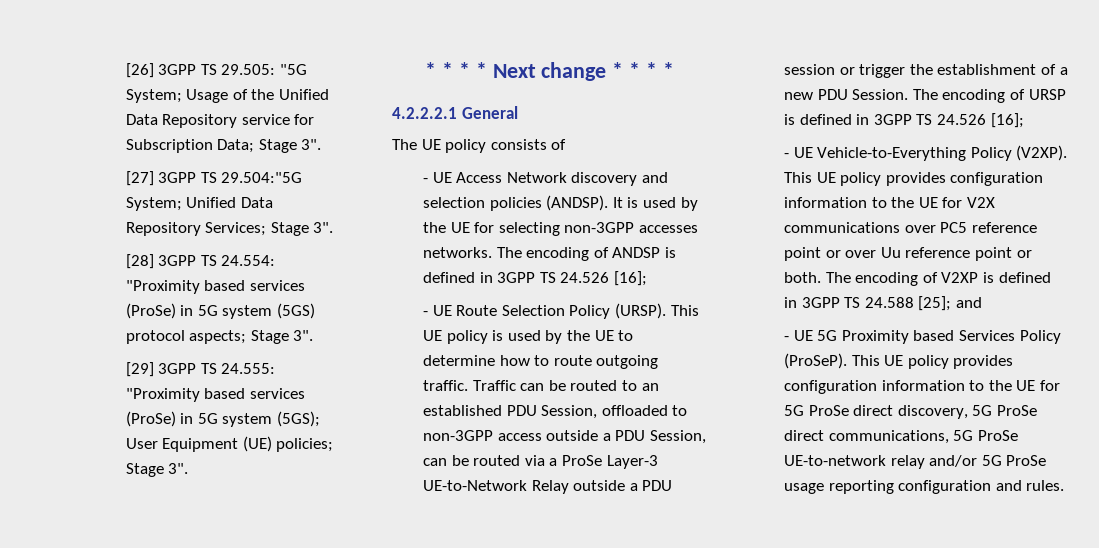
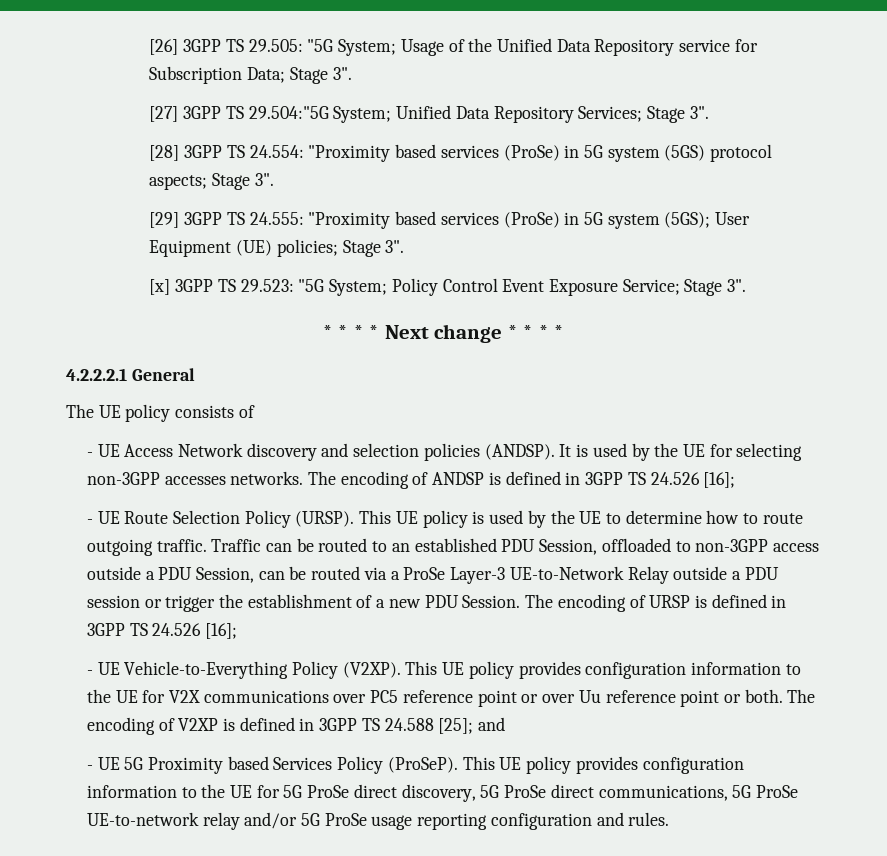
(189, 468) none -> [149,278,747,296] // [x] 3GPP TS 29.523: "5G System; Policy Control Event Exposure Service; Stage 3".

